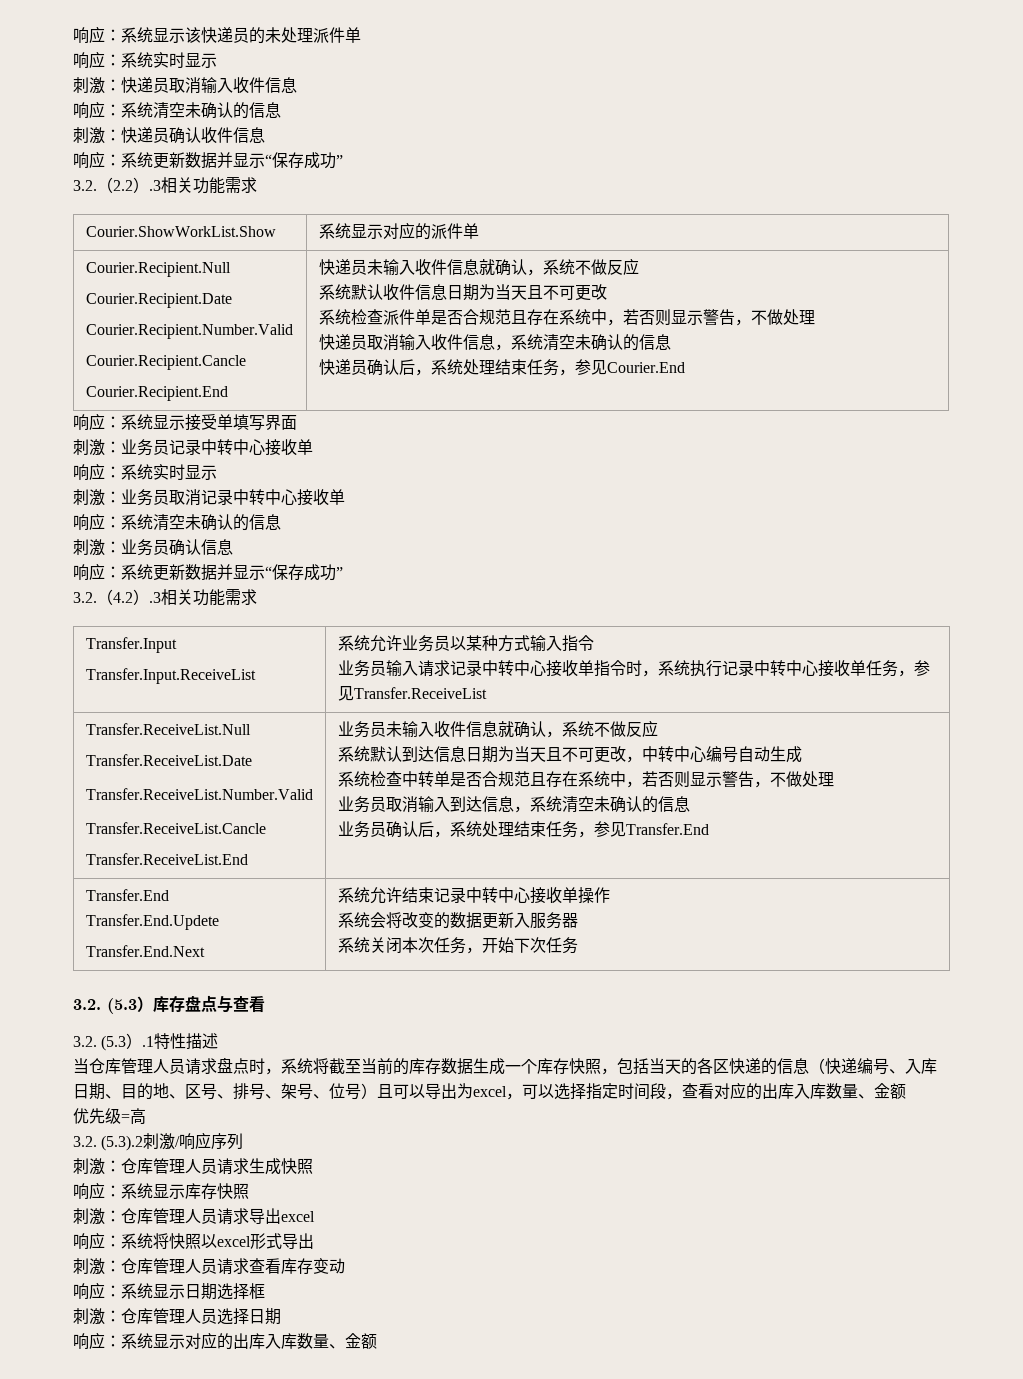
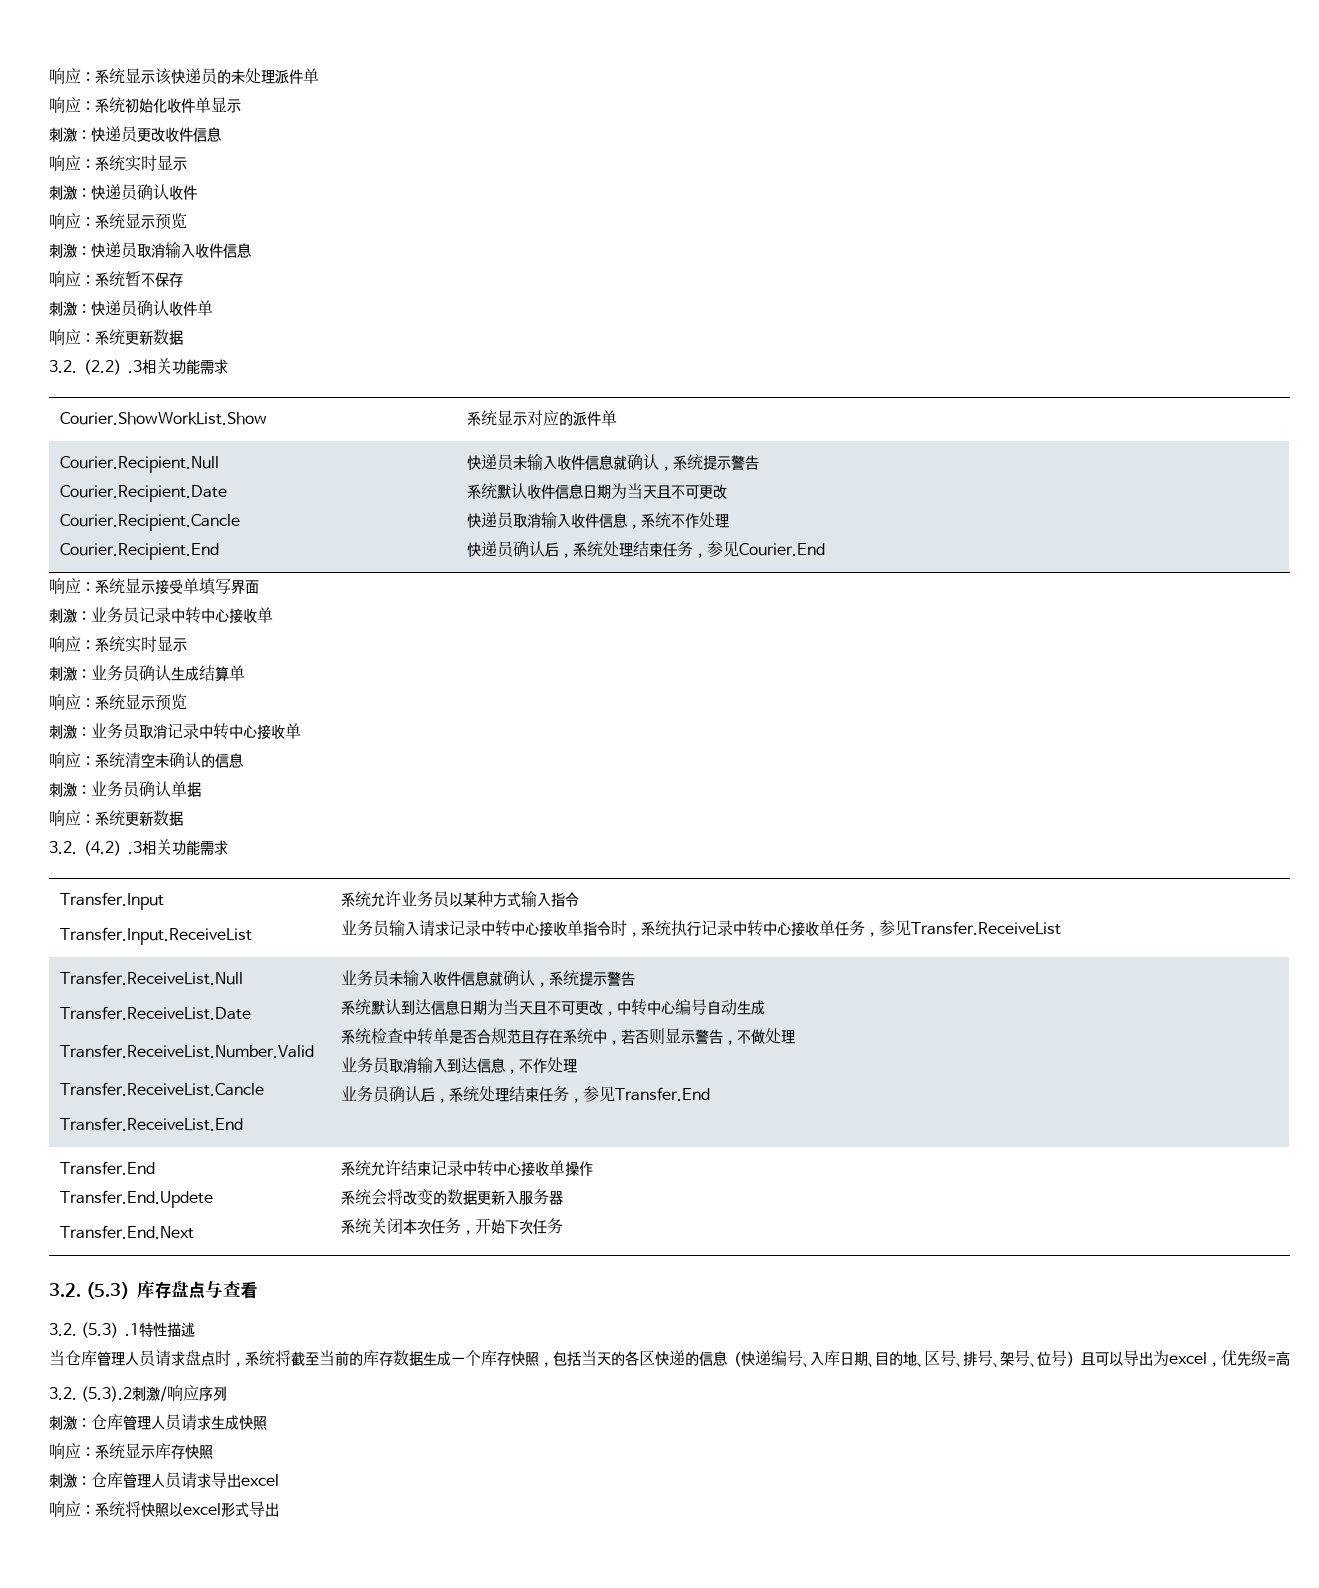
[73,51,217,69] // 响应：系统实时显示 -> [49,97,241,113] [49,126,222,143] [49,155,187,172] [49,184,197,201] [49,213,187,230] // 响应：系统初始化收件单显示 // 刺激：快递员更改收件信息 // 响应：系统实时显示 // 刺激：快递员确认收件 // 响应：系统显示预览
[153,102,281,119] [73,127,265,144] [73,151,343,169] 清空未确认的信息 // 刺激：快递员确认收件信息 // 响应：系统更新数据并显示“保存成功” -> [125,271,183,287] [49,300,213,317] [49,329,183,345] 暂不保存 // 刺激：快递员确认收件单 // 响应：系统更新数据
[85,324,293,339] // Courier.Recipient.Number.Valid -> (228, 493) none
[574,258,639,275] 不做反应 -> [703,455,760,470] 提示警告
[318,309,815,326] // 系统检查派件单是否合规范且存在系统中，若否则显示警告，不做处理 -> (728, 491) none
[542,334,671,351] 清空未确认的信息 -> [671,512,730,528] 不作处理
(217, 472) none -> [49,665,245,682] [49,694,187,711] // 刺激：业务员确认生成结算单 // 响应：系统显示预览
[201,539,233,555] [73,563,343,581] 信息 // 响应：系统更新数据并显示“保存成功” -> [171,781,201,797] [49,810,183,826] 单据 // 响应：系统更新数据
[593,720,658,737] 不做反应 -> [579,971,636,986] 提示警告
[529,796,690,813] 系统清空未确认的信息 -> [519,1057,578,1073] 不作处理
[522,1082,906,1100] 可以选择指定时间段，查看对应的出库入库数量、金额 // -> (1221, 1364) none
[73,1258,345,1275] [73,1282,265,1300] [73,1308,281,1325] [73,1332,377,1350] // 刺激：仓库管理人员请求查看库存变动 // 响应：系统显示日期选择框 // 刺激：仓库管理人员选择日期 // 响应：系统显示对应的出库入库数量、金额 -> (279, 1509) none

